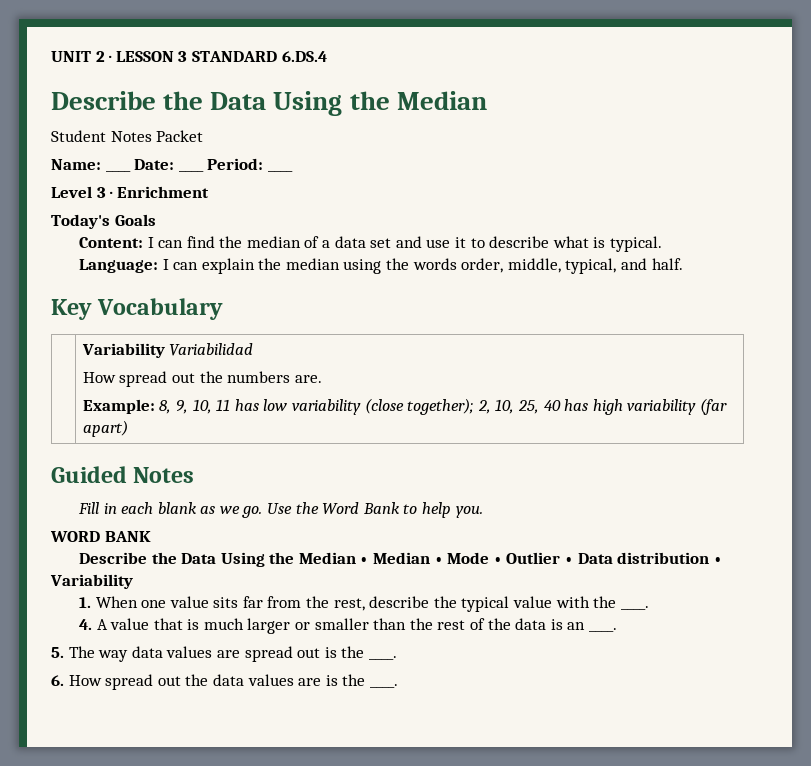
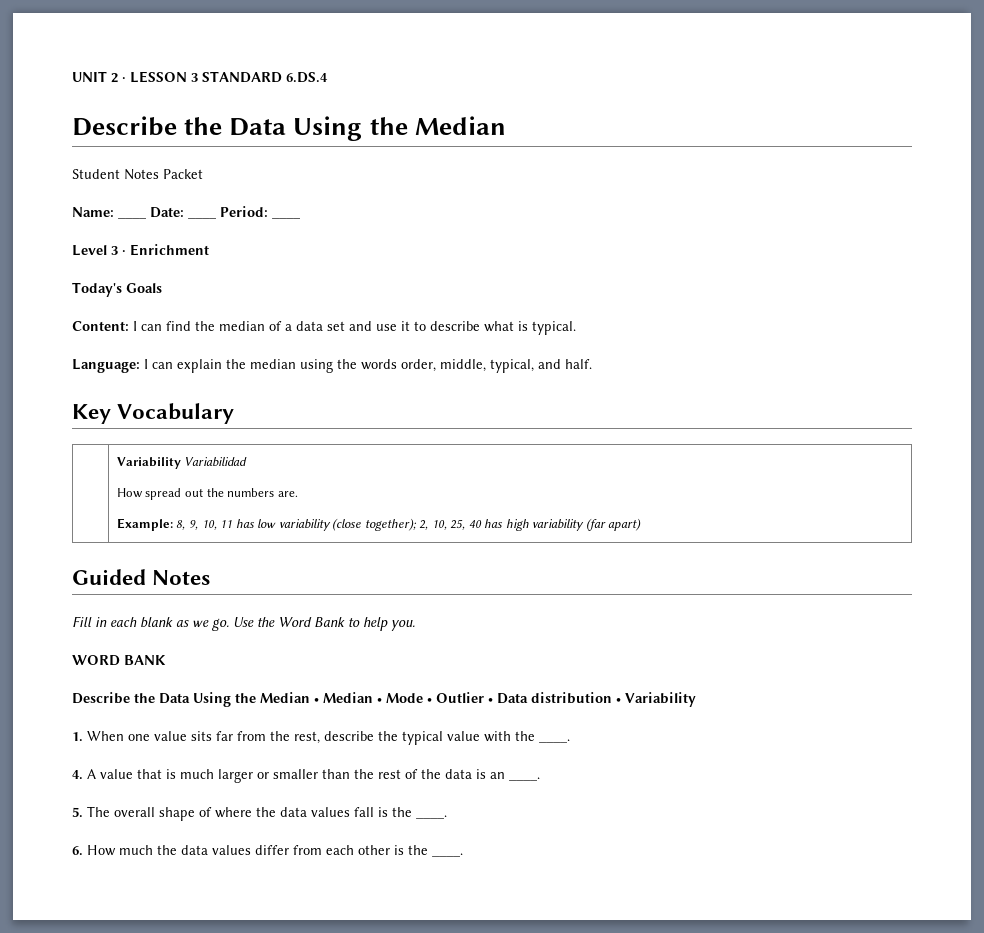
[98,646,321,662] way data values are spread out -> [114,807,374,821] overall shape of where the data values fall
[105,674,322,690] spread out the data values are -> [119,845,390,855] much the data values differ from each other

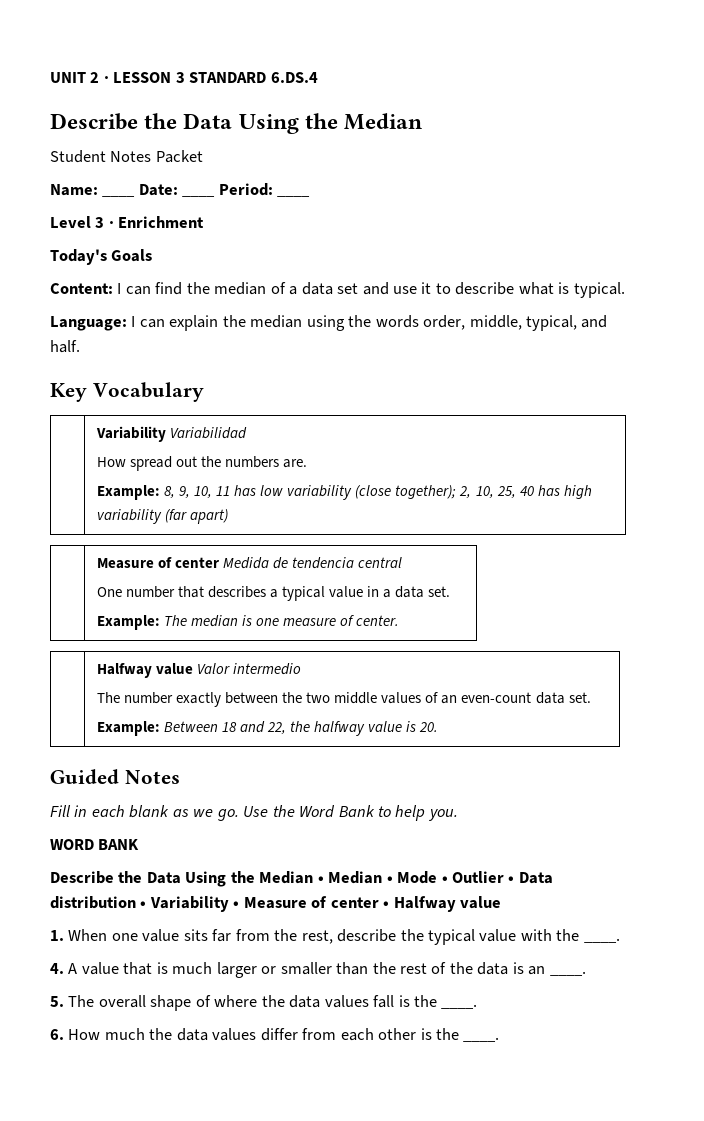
(642, 524) none -> [96,557,403,569] [96,586,451,601] [96,615,400,630] [96,663,302,678] [96,692,591,707] [96,721,439,736] // | Measure of center Medida de tendencia central // One number that describes a typical value in a data set. // Example: The median is one measure of center. // | Halfway value Valor intermedio // The number exactly between the two middle values of an even-count data set. // Example: Between 18 and 22, the halfway value is 20.
(696, 699) none -> [233,896,502,912] • Measure of center • Halfway value

